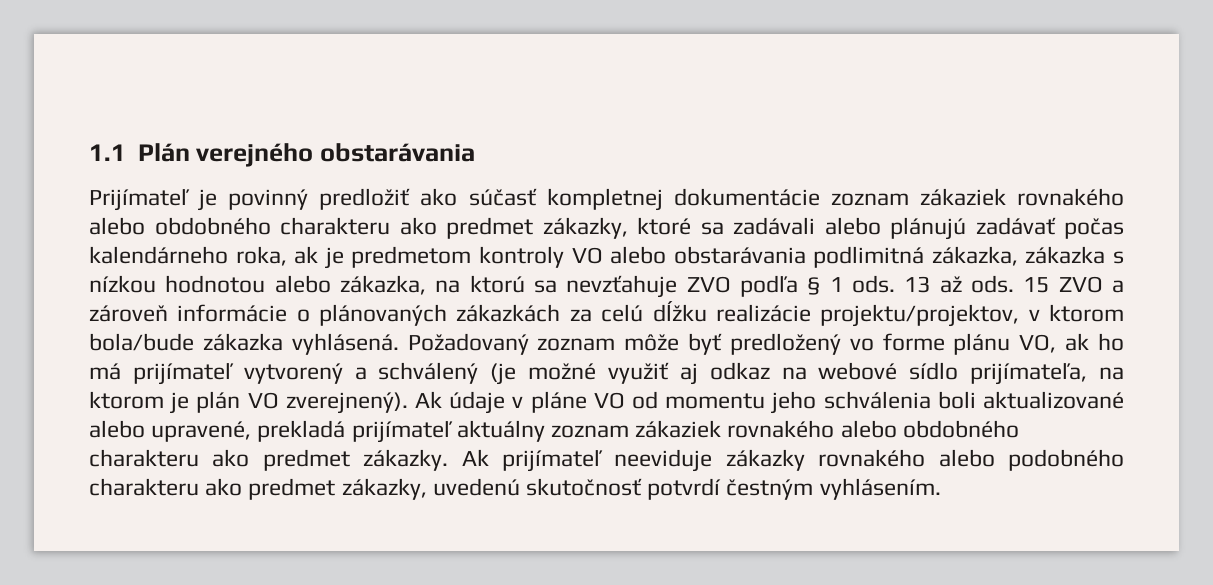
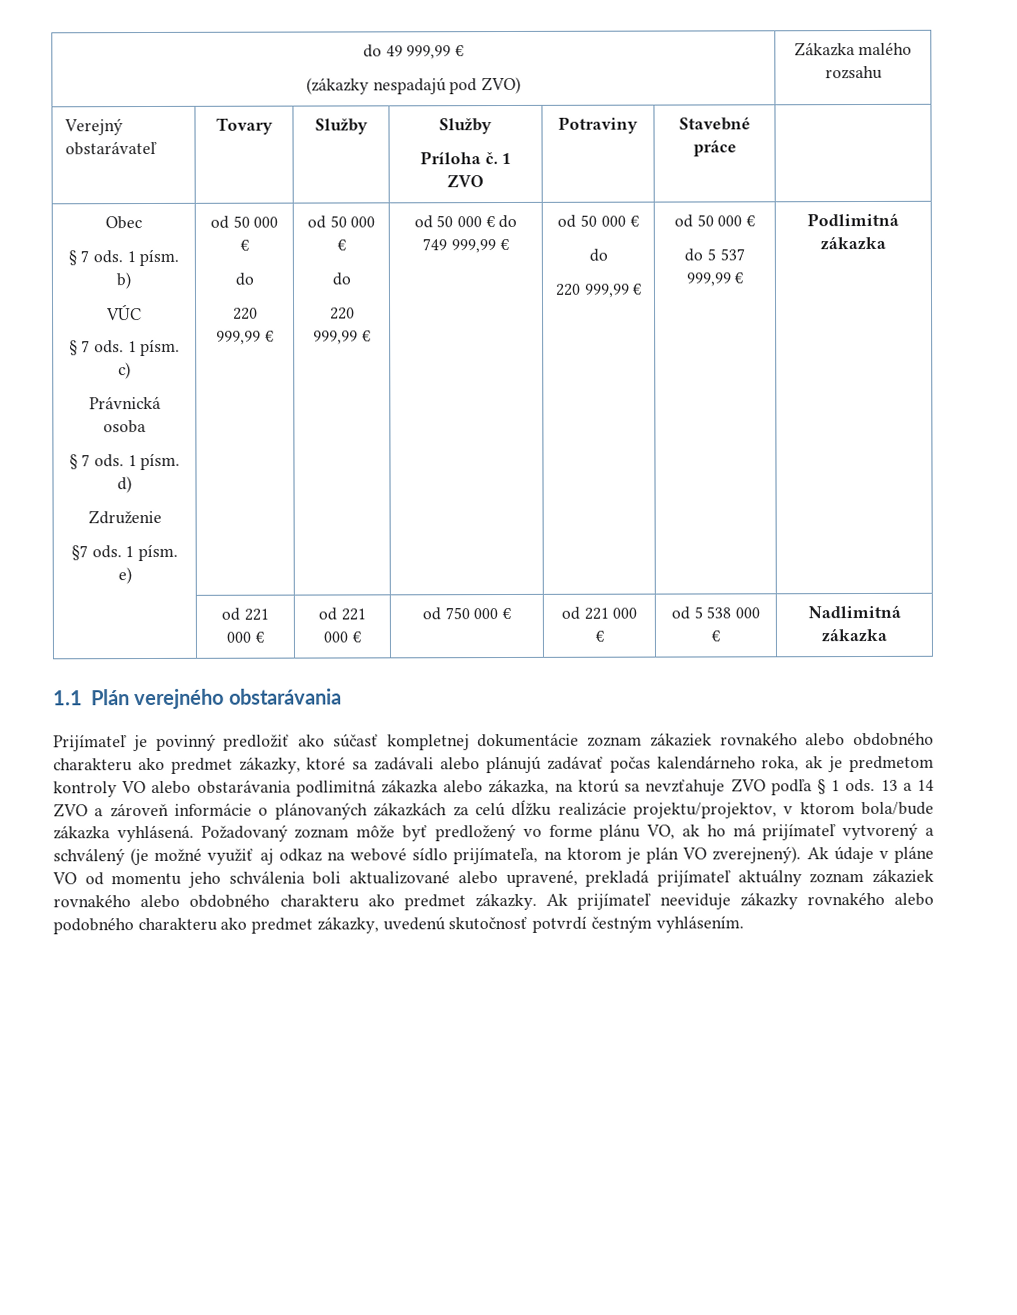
(89, 152) none -> [362,44,465,60] [305,76,522,95] [793,41,913,57] [824,65,883,80] [63,118,123,136] [64,140,157,156] [215,117,273,135] [314,118,368,135] [439,118,492,135] [419,151,512,165] [447,174,484,188] [558,116,638,134] [678,116,751,131] [692,139,737,157] [105,216,142,230] [67,248,180,267] [116,272,131,290] [106,304,142,321] [68,338,181,357] [118,362,131,380] [88,395,161,410] [103,420,146,434] [68,452,181,471] [117,476,132,494] [87,509,162,525] [70,543,179,562] [117,567,132,585] [209,215,279,229] [239,239,249,251] [234,272,254,286] [232,307,258,320] [216,330,274,345] [306,215,376,229] [336,239,346,251] [331,272,351,286] [329,307,355,320] [313,330,371,345] [413,214,518,229] [422,238,509,254] [557,214,639,228] [588,248,608,262] [554,283,642,298] [673,214,756,228] [684,248,745,262] [685,272,744,287] [807,212,899,227] [820,235,886,251] [221,607,269,621] [226,631,264,643] [318,607,366,621] [323,631,361,643] [421,607,512,621] [560,606,638,620] [594,630,604,642] [670,606,761,620] [711,630,720,642] [807,604,901,619] [821,627,887,643] do 49 999,99 € // (zákazky nespadajú pod ZVO) | Zákazka malého rozsahu // Verejný obstarávateľ | Tovary | Služby | Služby // Príloha č. 1 ZVO | Potraviny | Stavebné práce | // Obec // § 7 ods. 1 písm. b) // VÚC // § 7 ods. 1 písm. c) // Právnická osoba // § 7 ods. 1 písm. d) // Združenie // §7 ods. 1 písm. e) | od 50 000 € // do // 220 999,99 € | od 50 000 € // do // 220 999,99 € | od 50 000 € do 749 999,99 € | od 50 000 € // do // 220 999,99 € | od 50 000 € // do 5 537 999,99 € | Podlimitná zákazka // | od 221 000 € | od 221 000 € | od 750 000 € | od 221 000 € | od 5 538 000 € | Nadlimitná zákazka //
[931,246,1124,266] [89,275,266,293] zákazka, zákazka s nízkou hodnotou -> [381,779,439,794] zákazka
[939,275,1050,293] až ods. 15 -> [902,779,935,791] a 14

